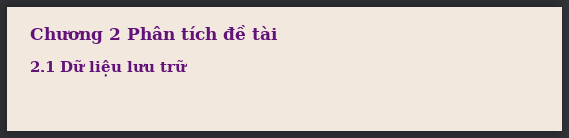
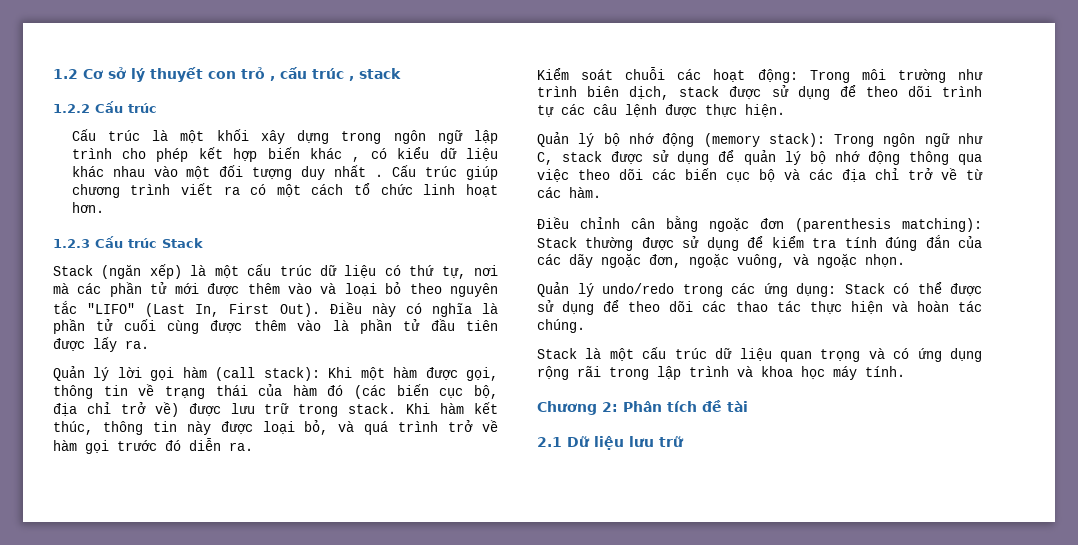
[30,27,121,44] Chương 2 -> [53,67,401,82] [53,101,157,113] [71,129,498,144] [71,147,499,162] [71,165,498,180] [71,183,498,198] [71,202,104,213] [53,236,203,248] [53,264,499,279] [53,282,499,297] [53,300,499,317] [53,319,499,334] [53,337,149,352] [53,366,498,381] [53,384,498,399] [53,402,499,417] [53,420,499,435] [53,438,253,454] [537,67,983,83] [537,85,982,100] [537,104,785,117] [537,132,983,147] [537,150,982,165] [537,168,983,182] [537,187,601,198] [537,215,982,232] [537,234,982,251] [537,253,905,268] [537,282,982,297] [537,300,982,315] [537,319,585,333] [537,347,982,362] [537,366,905,380] [537,401,618,415] 1.2 Cơ sở lý thuyết con trỏ , cấu trúc , stack // 1.2.2 Cấu trúc // Cấu trúc là một khối xây dựng trong ngôn ngữ lập trình cho phép kết hợp biến khác , có kiểu dữ liệu khác nhau vào một đối tượng duy nhất . Cấu trúc giúp chương trình viết ra có một cách tổ chức linh hoạt hơn. // 1.2.3 Cấu trúc Stack // Stack (ngăn xếp) là một cấu trúc dữ liệu có thứ tự, nơi mà các phần tử mới được thêm vào và loại bỏ theo nguyên tắc "LIFO" (Last In, First Out). Điều này có nghĩa là phần tử cuối cùng được thêm vào là phần tử đầu tiên được lấy ra. // Quản lý lời gọi hàm (call stack): Khi một hàm được gọi, thông tin về trạng thái của hàm đó (các biến cục bộ, địa chỉ trở về) được lưu trữ trong stack. Khi hàm kết thúc, thông tin này được loại bỏ, và quá trình trở về hàm gọi trước đó diễn ra. // Kiểm soát chuỗi các hoạt động: Trong môi trường như trình biên dịch, stack được sử dụng để theo dõi trình tự các câu lệnh được thực hiện. // Quản lý bộ nhớ động (memory stack): Trong ngôn ngữ như C, stack được sử dụng để quản lý bộ nhớ động thông qua việc theo dõi các biến cục bộ và các địa chỉ trở về từ các hàm. // Điều chỉnh cân bằng ngoặc đơn (parenthesis matching): Stack thường được sử dụng để kiểm tra tính đúng đắn của các dãy ngoặc đơn, ngoặc vuông, và ngoặc nhọn. // Quản lý undo/redo trong các ứng dụng: Stack có thể được sử dụng để theo dõi các thao tác thực hiện và hoàn tác chúng. // Stack là một cấu trúc dữ liệu quan trọng và có ứng dụng rộng rãi trong lập trình và khoa học máy tính. // Chương 2:

